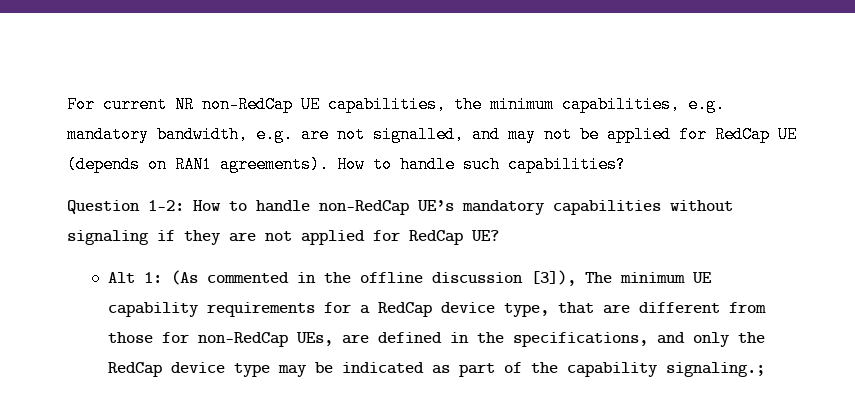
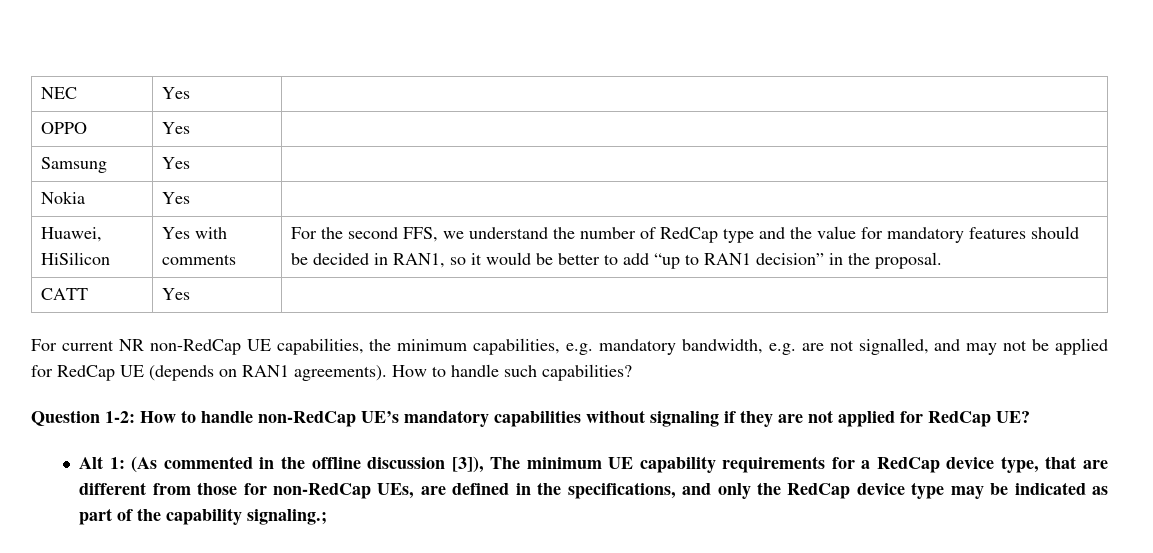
(67, 104) none -> [40,87,77,99] [161,87,190,99] [40,122,87,134] [161,122,190,134] [40,157,107,173] [161,157,190,169] [40,191,85,204] [161,192,190,204] [40,227,102,242] [40,252,110,265] [161,227,227,239] [161,254,236,265] [290,226,1079,243] [290,252,942,269] [40,288,88,300] [161,288,190,300] NEC | Yes | // OPPO | Yes | // Samsung | Yes | // Nokia | Yes | // Huawei, HiSilicon | Yes with comments | For the second FFS, we understand the number of RedCap type and the value for mandatory features should be decided in RAN1, so it would be better to add “up to RAN1 decision” in the proposal. // CATT | Yes | //

